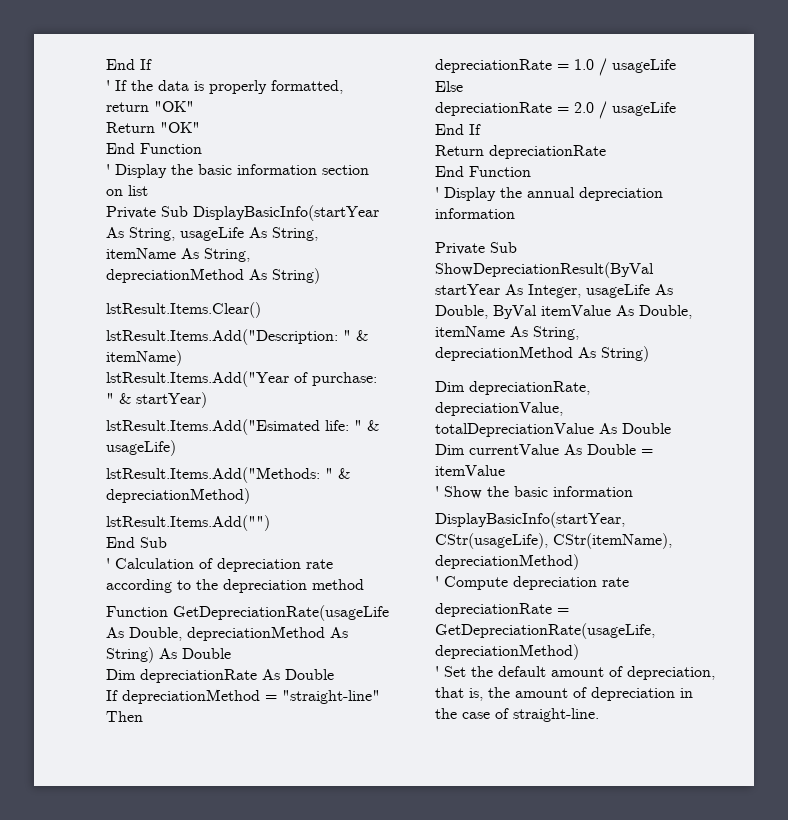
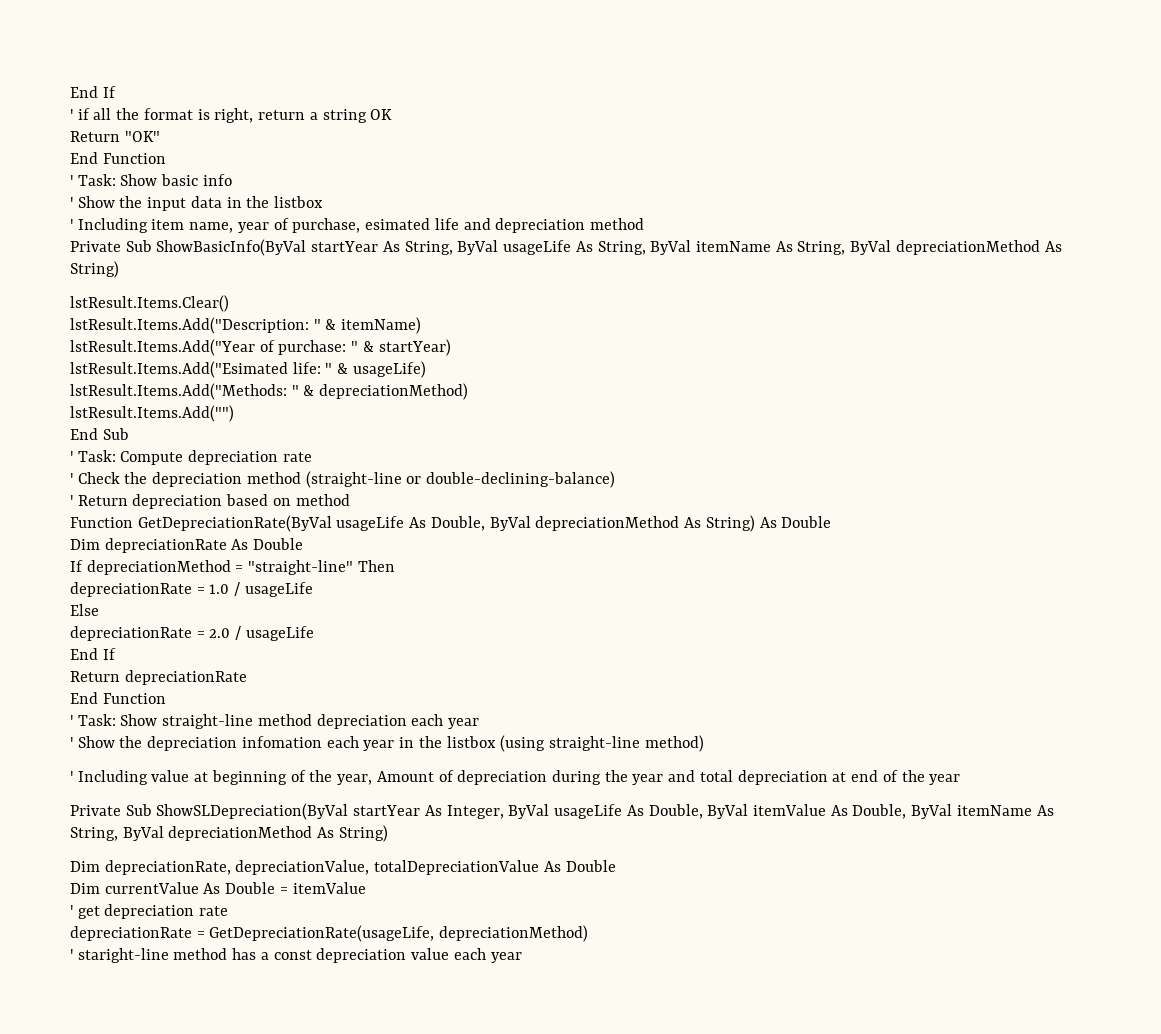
[115,80,343,94] [106,101,194,112] If the data is properly formatted, return "OK" -> [77,108,393,123] if all the format is right, return a string OK
[115,164,369,178] [106,185,148,196] [106,205,379,221] [106,227,175,241] Display the basic information section on list // Private Sub DisplayBasicInfo(startYear As String, -> [77,174,232,186] [70,196,324,211] [70,218,644,233] [70,239,499,256] Task: Show basic info // ' Show the input data in the listbox // ' Including item name, year of purchase, esimated life and depreciation method // Private Sub ShowBasicInfo(ByVal startYear As String, ByVal
[106,248,250,262] itemName As String, -> [650,240,892,255] ByVal itemName As String, ByVal
[115,558,333,572] [106,579,191,593] Calculation of depreciation rate according to -> [77,450,312,465] [70,472,120,484] Task: Compute depreciation rate // ' Check
[106,605,389,621] [106,627,182,641] // Function GetDepreciationRate(usageLife As Double, -> [305,471,616,488] [70,494,350,509] [70,515,531,532] (straight-line or double-declining-balance) // ' Return depreciation based on method // Function GetDepreciationRate(ByVal usageLife As Double, ByVal
[444,187,663,201] [435,208,515,219] [435,242,517,255] [435,262,654,278] Display the annual depreciation information // Private Sub ShowDepreciationResult(ByVal -> [77,714,480,729] [70,735,704,752] [70,770,961,785] [70,803,349,820] Task: Show straight-line method depreciation each year // ' Show the depreciation infomation each year in the listbox (using straight-line method) // ' Including value at beginning of the year, Amount of depreciation during the year and total depreciation at end of the year // Private Sub ShowSLDepreciation(ByVal
(581, 291) none -> [508,804,550,819] ByVal
[435,326,579,340] itemName As String, -> [911,804,1054,819] [70,826,164,841] ByVal itemName As String, ByVal
[444,486,633,499] [435,512,625,528] [435,533,672,549] [435,554,579,570] [435,576,508,590] Show the basic information // DisplayBasicInfo(startYear, CStr(usageLife), CStr(itemName), depreciationMethod) // ' Compute -> [77,906,100,919] get
[444,666,715,680] [435,687,693,701] [435,708,599,722] Set the default amount of depreciation, that is, the amount of depreciation in the case of straight-line. -> [77,948,522,963] staright-line method has a const depreciation value each year

